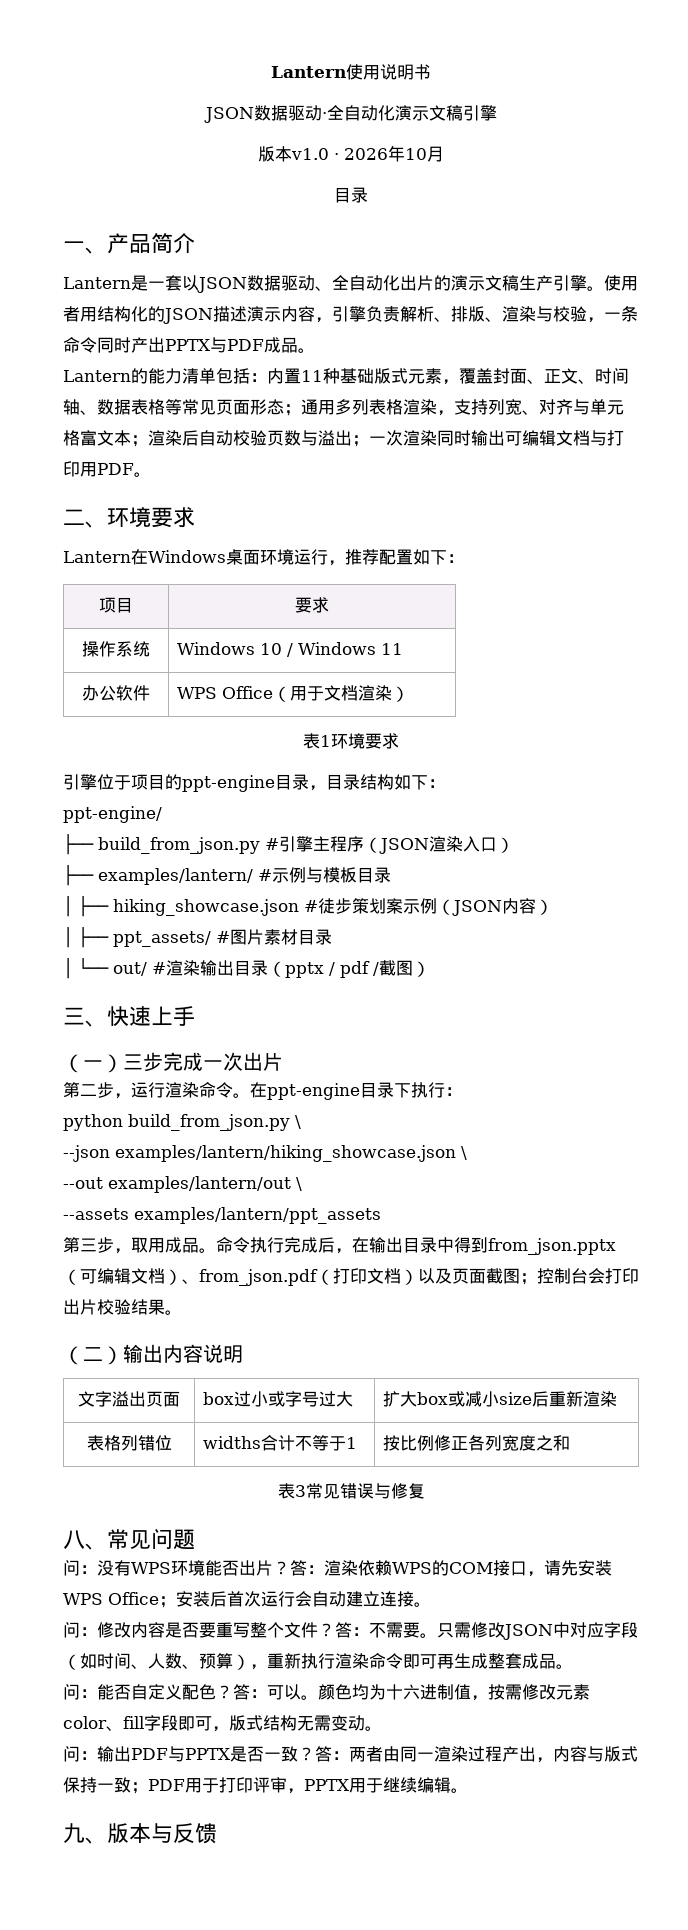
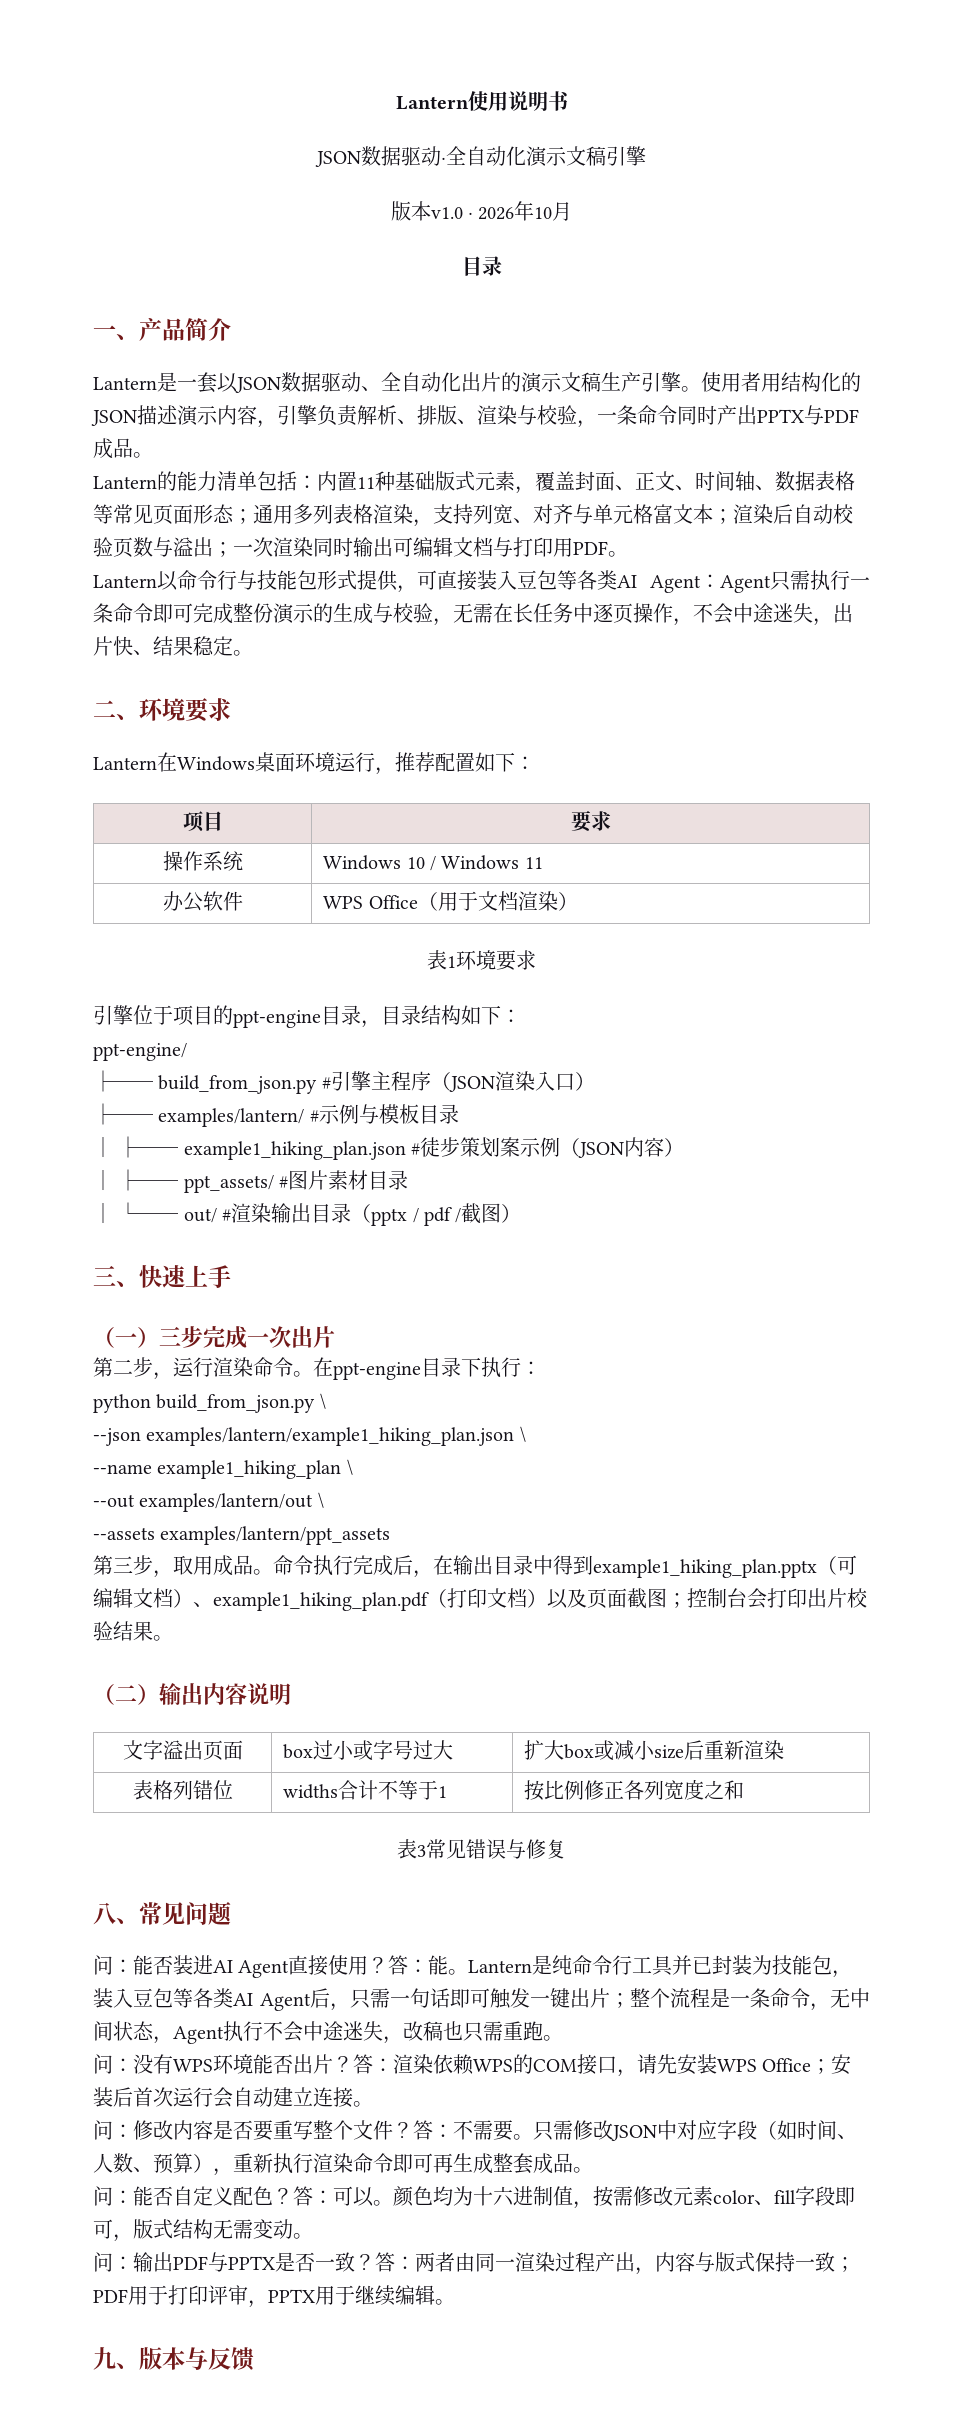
(151, 474) none -> [93,570,870,593] [93,603,853,626] [93,636,253,656] // Lantern以命令行与技能包形式提供，可直接装入豆包等各类AI Agent：Agent只需执行一条命令即可完成整份演示的生成与校验，无需在长任务中逐页操作，不会中途迷失，出片快、结果稳定。
[113,899,299,916] hiking_showcase.json -> [183,1141,406,1160] example1_hiking_plan.json
[115,1145,456,1162] examples/lantern/hiking_showcase.json -> [146,1426,526,1446] [93,1460,342,1479] examples/lantern/example1_hiking_plan.json \ // --name example1_hiking_plan
[488,1238,616,1255] from_json.pptx -> [593,1559,817,1578] example1_hiking_plan.pptx
[199,1269,318,1286] from_json.pdf -> [213,1592,429,1611] example1_hiking_plan.pdf
(195, 1539) none -> [93,1955,853,1978] [93,1988,870,2011] [93,2021,563,2044] // 问：能否装进AI Agent直接使用？答：能。Lantern是纯命令行工具并已封装为技能包，装入豆包等各类AI Agent后，只需一句话即可触发一键出片；整个流程是一条命令，无中间状态，Agent执行不会中途迷失，改稿也只需重跑。

